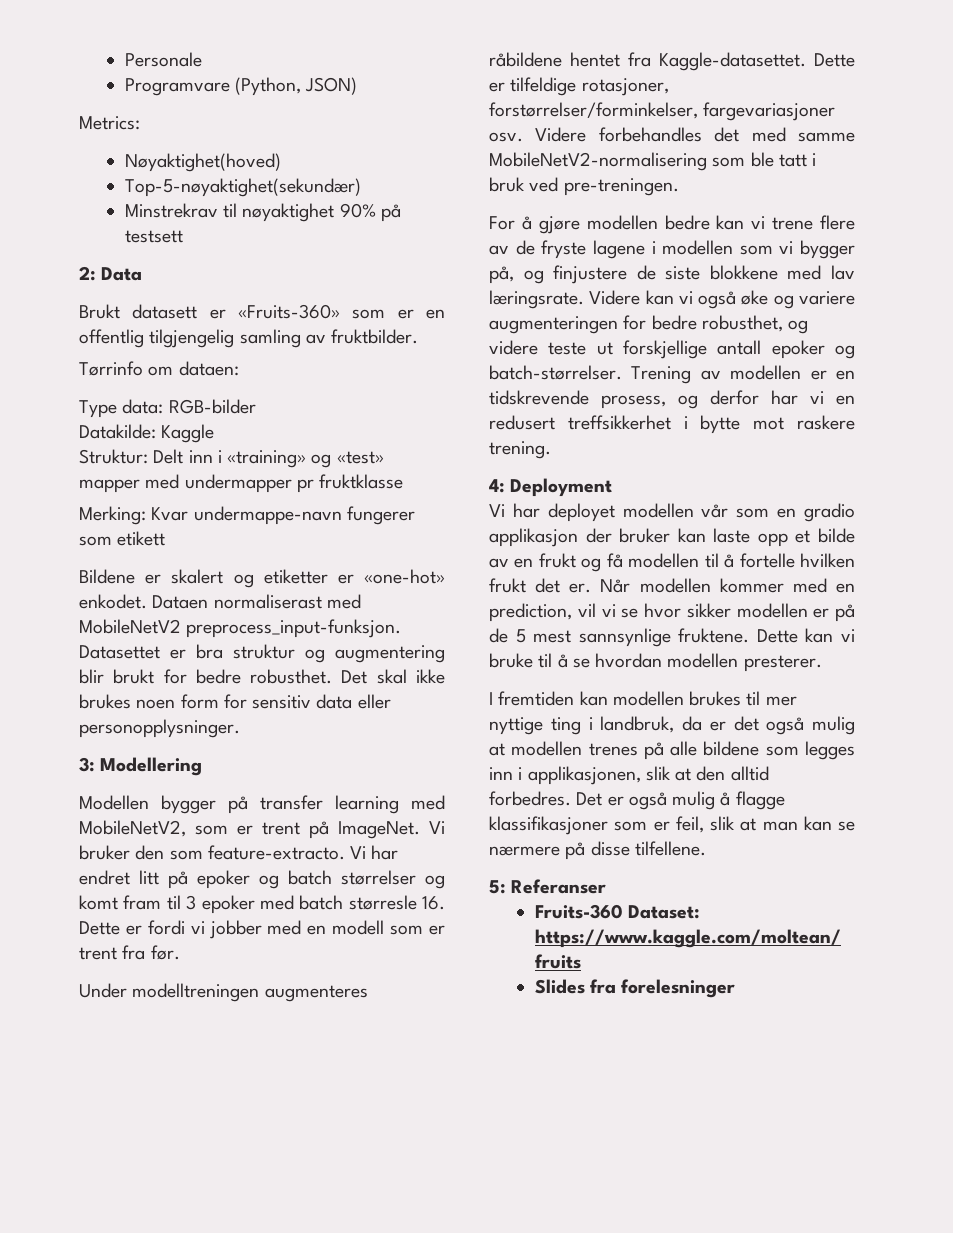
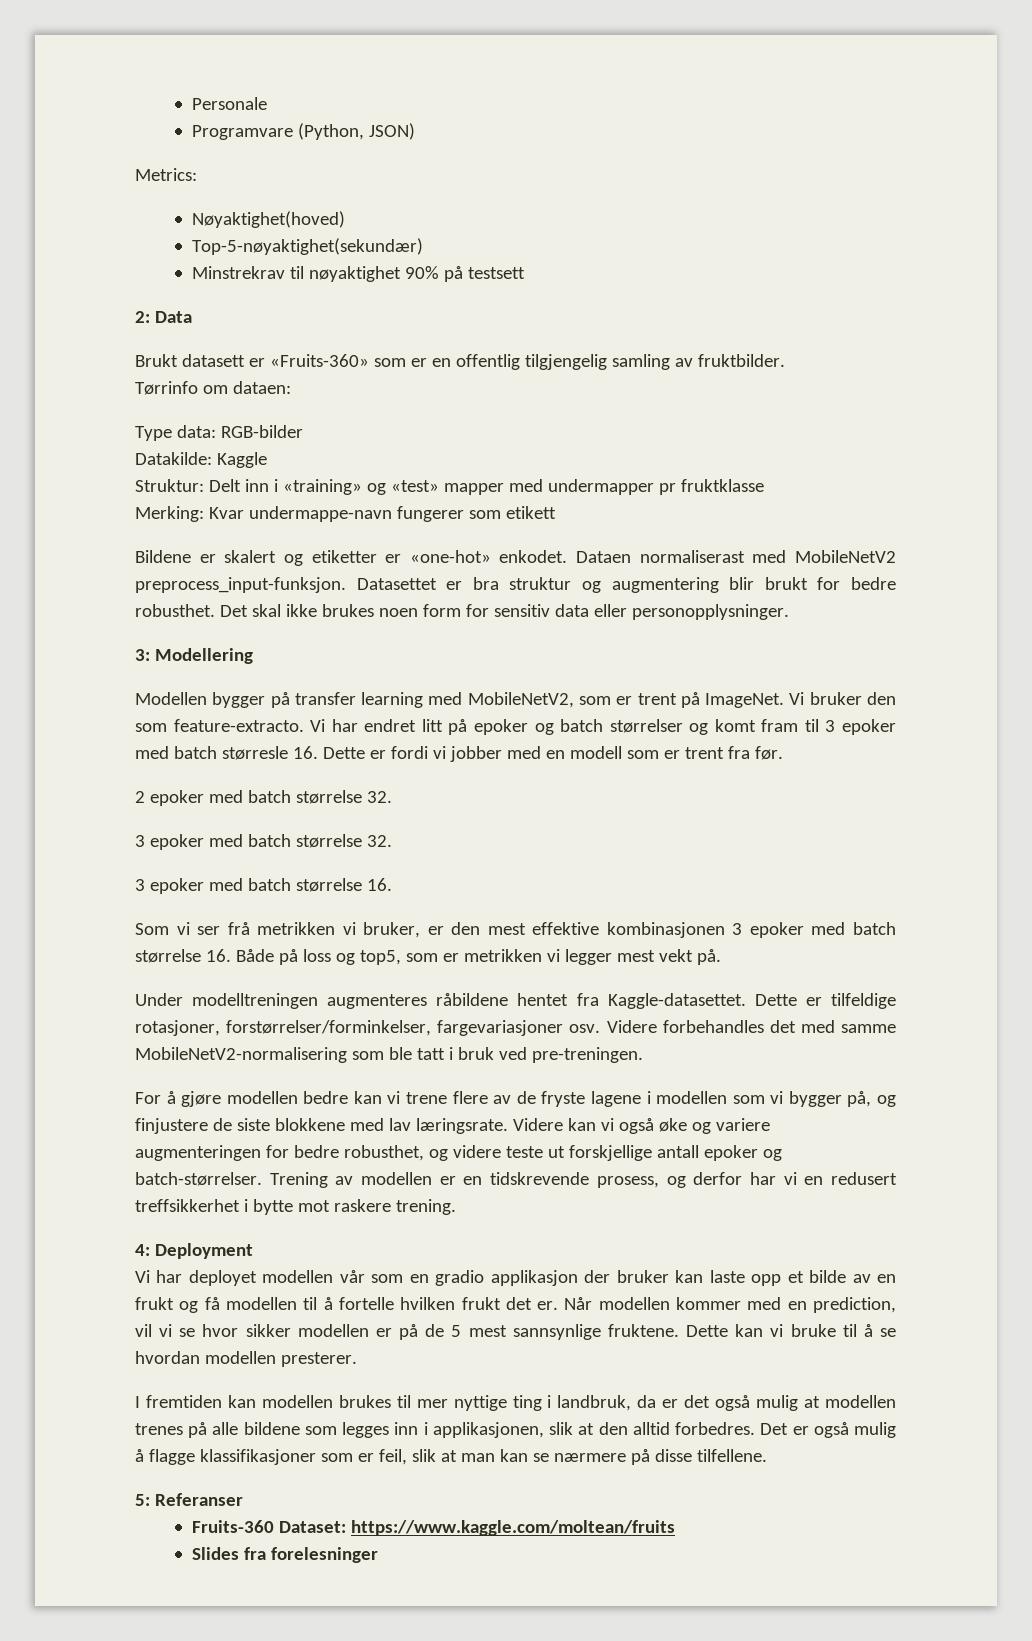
(180, 952) none -> [135,790,392,806] [135,834,392,850] [135,878,392,894] [135,922,896,938] [135,949,721,965] // 2 epoker med batch størrelse 32. // 3 epoker med batch størrelse 32. // 3 epoker med batch størrelse 16. // Som vi ser frå metrikken vi bruker, er den mest effektive kombinasjonen 3 epoker med batch størrelse 16. Både på loss og top5, som er metrikken vi legger mest vekt på.

